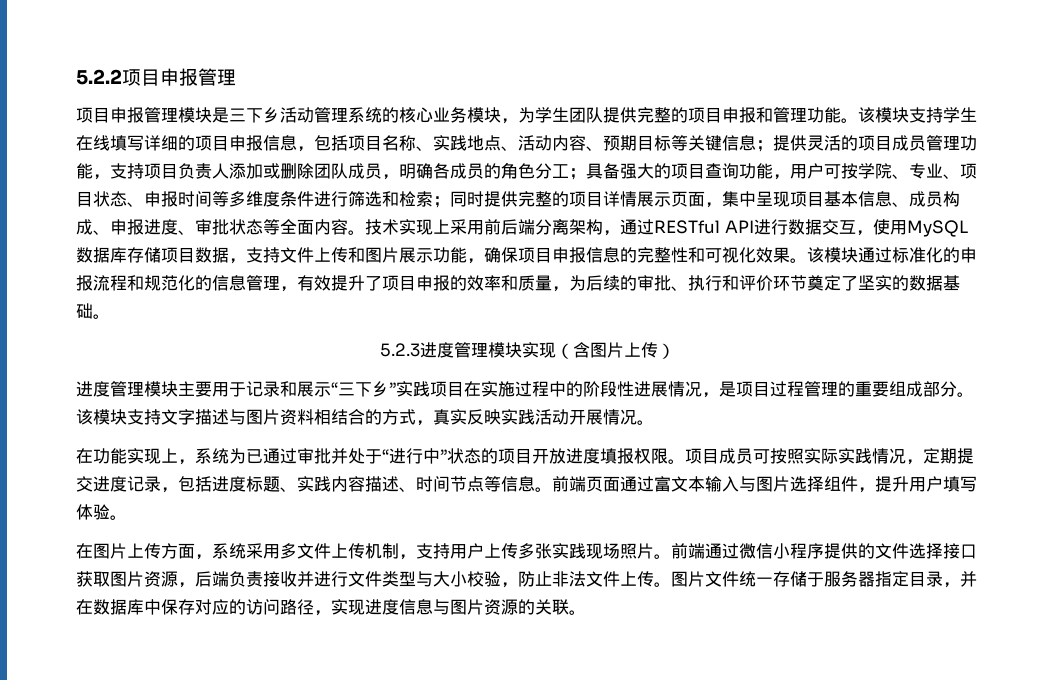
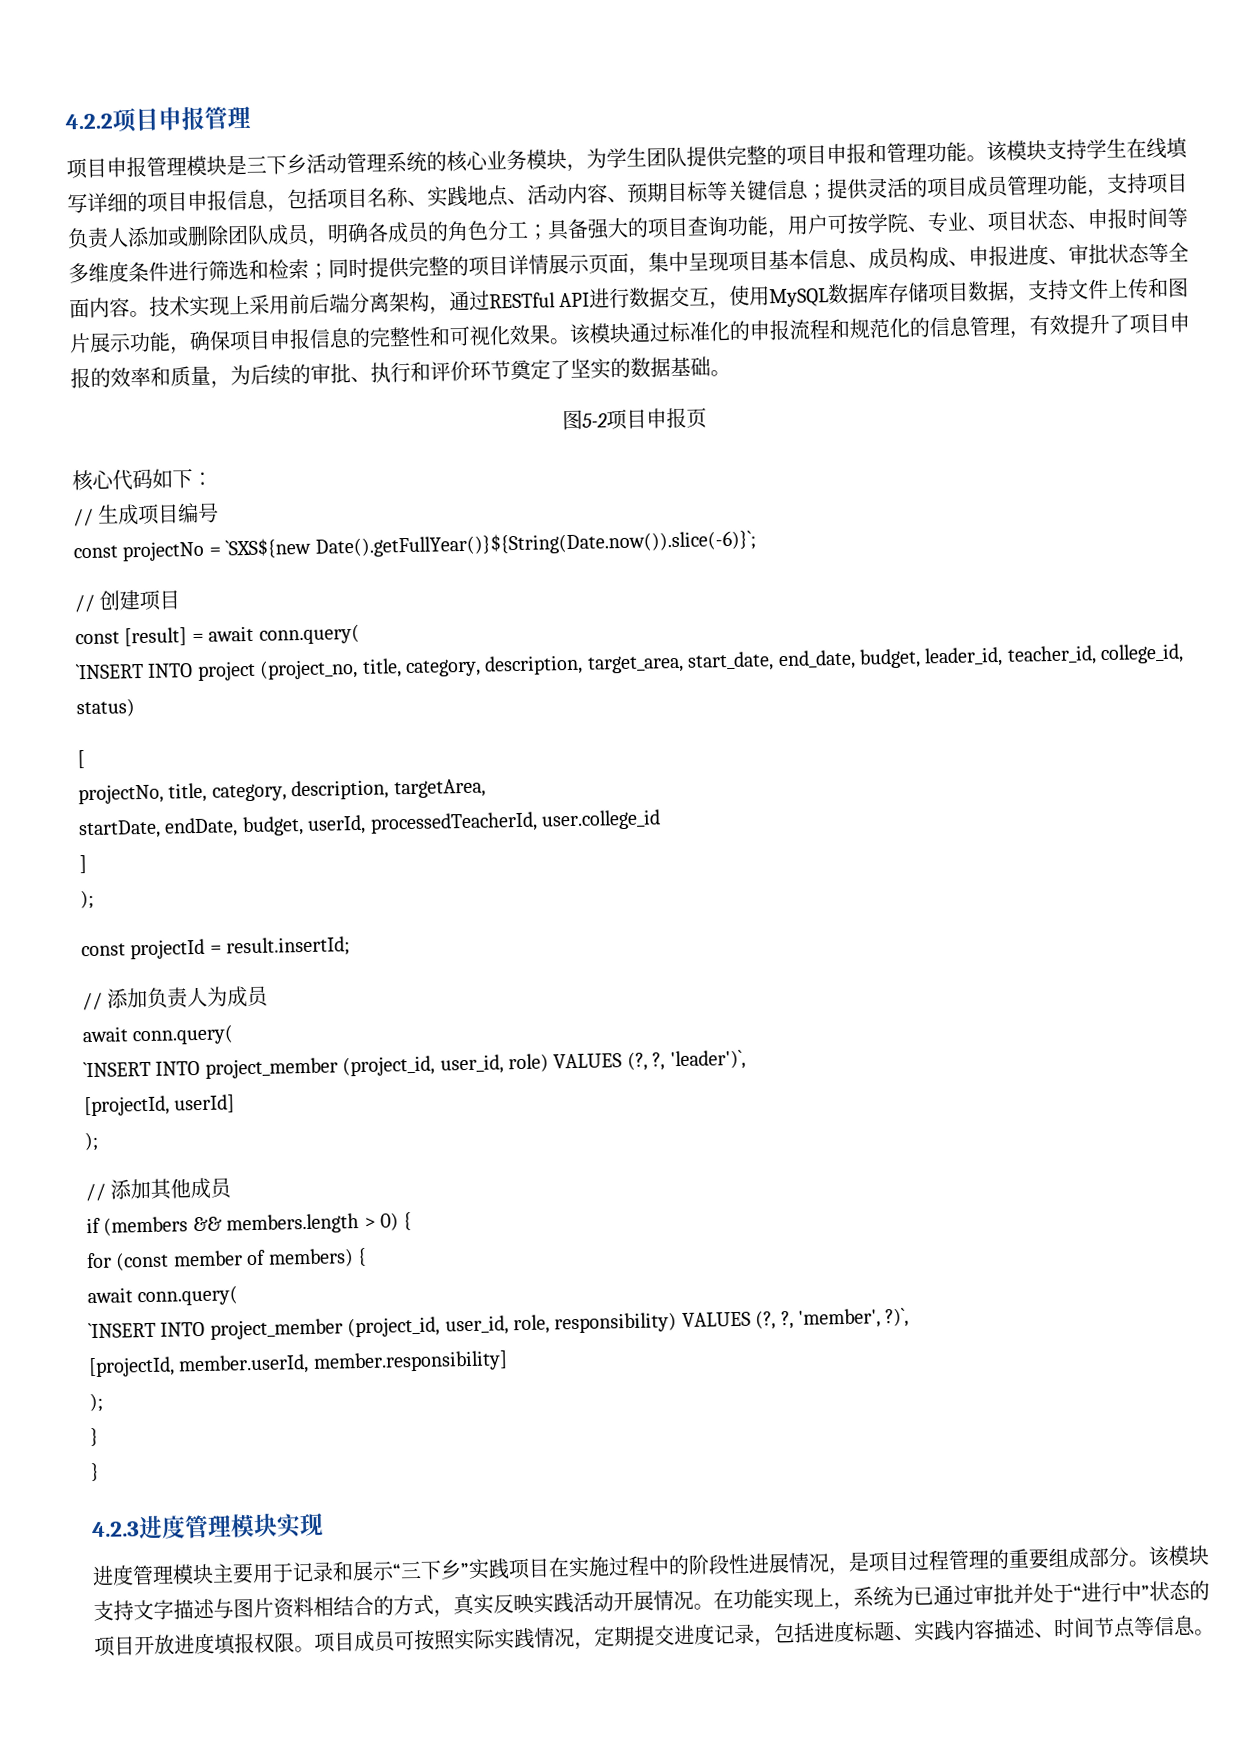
[76,69,122,85] 5.2.2 -> [65,113,113,130] 4.2.2
[380,343,420,357] 5.2.3 -> [561,407,707,431] [72,468,213,492] [73,502,220,527] [73,529,756,562] [74,589,181,613] [75,623,360,647] [75,643,1185,681] [76,698,135,718] [77,750,85,769] [78,778,486,805] [78,809,661,840] [79,855,87,874] [80,889,94,910] [81,936,351,960] [82,985,271,1011] [82,1024,235,1046] [83,1049,746,1079] [84,1094,236,1117] [84,1131,99,1152] [85,1177,234,1202] [86,1212,413,1236] [86,1247,367,1271] [87,1285,239,1307] [88,1307,910,1340] [88,1350,508,1378] [89,1392,103,1413] [90,1427,99,1447] [90,1462,100,1482] [91,1521,140,1538] 图5-2项目申报页 // 核心代码如下： // // 生成项目编号 // const projectNo = `SXS${new Date().getFullYear()}${String(Date.now()).slice(-6)}`; // // 创建项目 // const [result] = await conn.query( // `INSERT INTO project (project_no, title, category, description, target_area, start_date, end_date, budget, leader_id, teacher_id, college_id, status) // [ // projectNo, title, category, description, targetArea, // startDate, endDate, budget, userId, processedTeacherId, user.college_id // ] // ); // const projectId = result.insertId; // // 添加负责人为成员 // await conn.query( // `INSERT INTO project_member (project_id, user_id, role) VALUES (?, ?, 'leader')`, // [projectId, userId] // ); // // 添加其他成员 // if (members && members.length > 0) { // for (const member of members) { // await conn.query( // `INSERT INTO project_member (project_id, user_id, role, responsibility) VALUES (?, ?, 'member', ?)`, // [projectId, member.userId, member.responsibility] // ); // } // } // 4.2.3
[556,342,675,359] （含图片上传） -> (324, 1524) none
(654, 422) // -> (714, 1606) none
[552,476,977,493] [76,504,127,520] [76,543,977,560] [76,571,977,588] [76,599,586,616] 前端页面通过富文本输入与图片选择组件，提升用户填写体验。 // 在图片上传方面，系统采用多文件上传机制，支持用户上传多张实践现场照片。前端通过微信小程序提供的文件选择接口获取图片资源，后端负责接收并进行文件类型与大小校验，防止非法文件上传。图片文件统一存储于服务器指定目录，并在数据库中保存对应的访问路径，实现进度信息与图片资源的关联。 -> (1215, 1632) none

